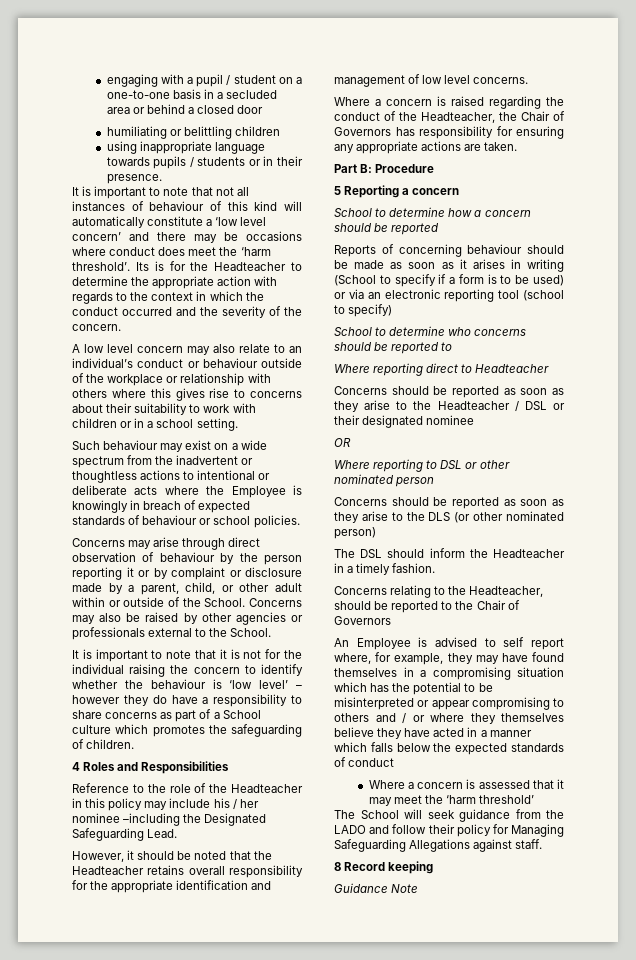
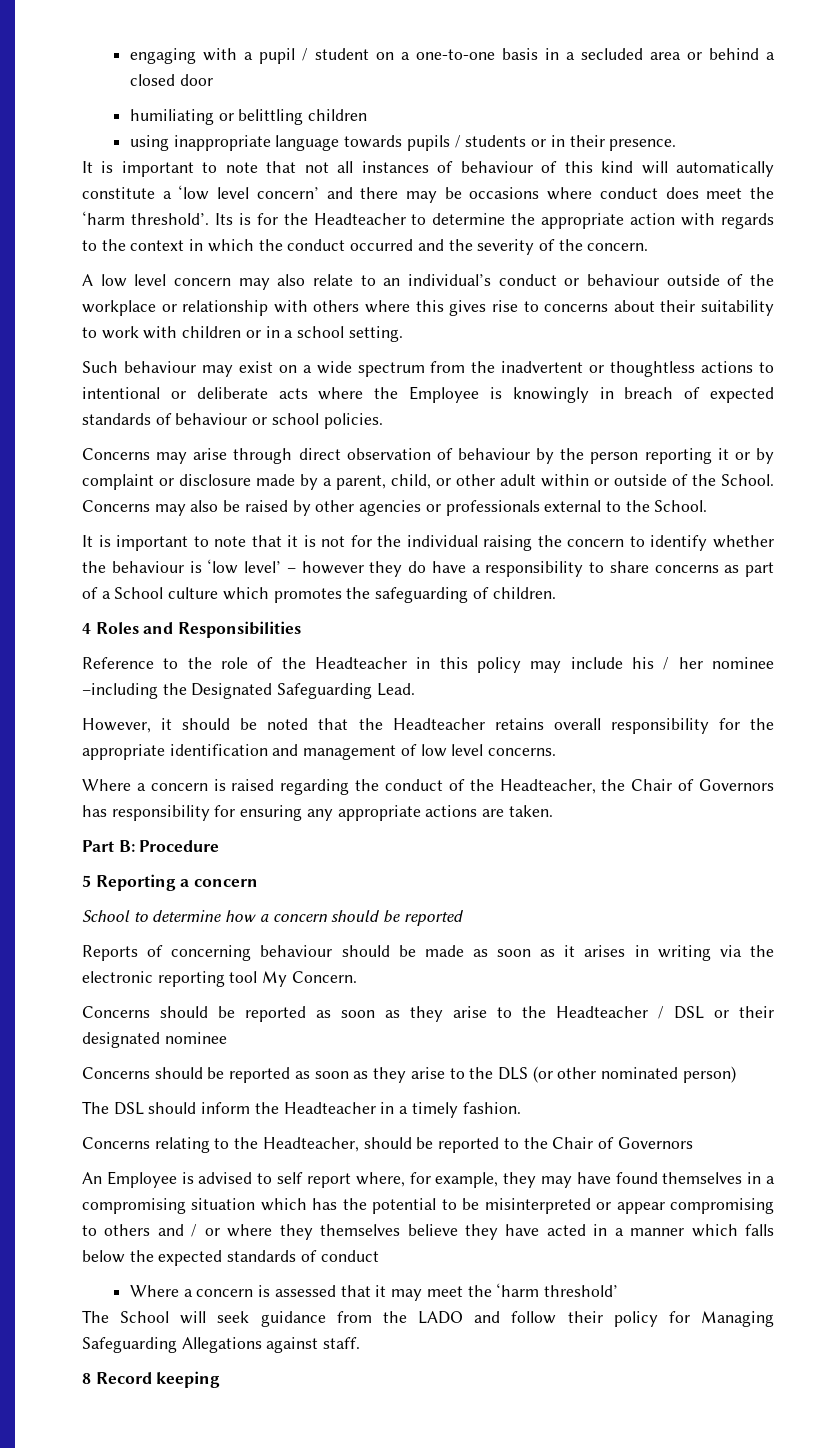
[334,274,564,287] [334,289,564,302] [334,304,393,317] [334,326,527,336] [334,342,453,354] [334,363,550,376] (School to specify if a form is to be used) or via an electronic reporting tool (school to specify) // School to determine who concerns should be reported to // Where reporting direct to Headteacher -> [719,945,774,957] [82,971,357,987] via the electronic reporting tool My Concern.
[334,438,351,447] [334,459,510,472] [334,474,435,487] // OR // Where reporting to DSL or other nominated person -> (227, 1038) none
[334,883,419,893] // Guidance Note -> (221, 1379) none

